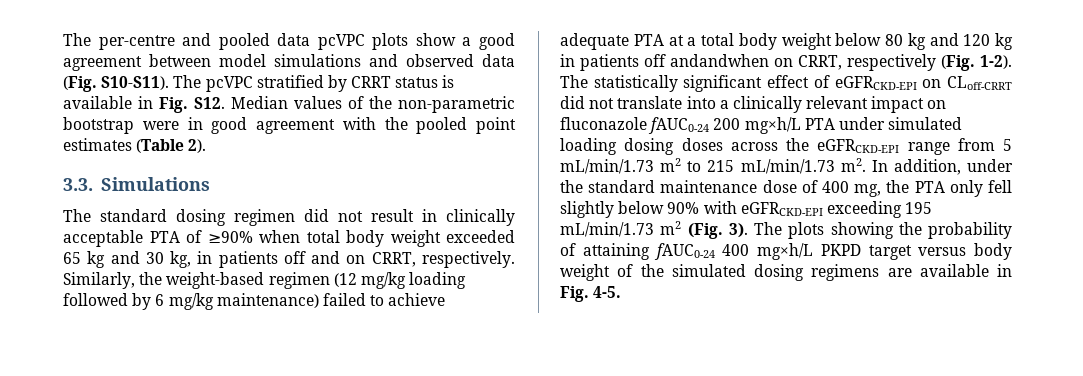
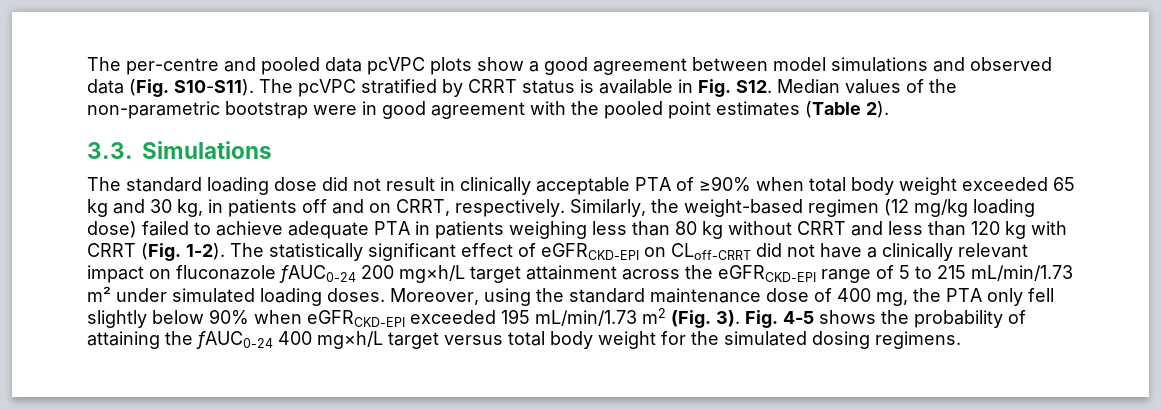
[176,209,295,226] dosing regimen -> [207,177,317,195] loading dose
[63,293,319,310] followed by 6 mg/kg maintenance) -> [87,221,137,238] dose)
[668,33,1013,50] [560,54,936,71] at a total body weight below 80 kg and 120 kg in patients off andandwhen on CRRT, respectively -> [415,221,1067,239] [87,243,136,257] in patients weighing less than 80 kg without CRRT and less than 120 kg with CRRT
[617,96,716,109] translate into -> [820,243,862,258] have
[804,117,963,130] [560,138,1012,155] [560,158,1013,175] PTA under simulated loading dosing doses across the eGFRCKD-EPI range from 5 mL/min/1.73 m2 to 215 mL/min/1.73 m2. In addition, under -> [470,265,1073,283] [87,286,531,306] target attainment across the eGFRCKD-EPI range of 5 to 215 mL/min/1.73 m² under simulated loading doses. Moreover, using
[703,201,902,218] with eGFRCKD-EPI exceeding -> [254,310,496,327] when eGFRCKD-EPI exceeded
[754,222,894,239] The plots showing -> [745,310,876,328] Fig. 4-5 shows
(650, 251) none -> [165,331,193,345] the
[820,244,861,256] PKPD -> (383, 340) none
[974,243,1012,260] [560,264,634,281] body weight of -> [508,331,686,349] total body weight for
[811,264,1012,281] [560,286,622,302] regimens are available in Fig. 4-5. -> [875,331,961,349] regimens.

